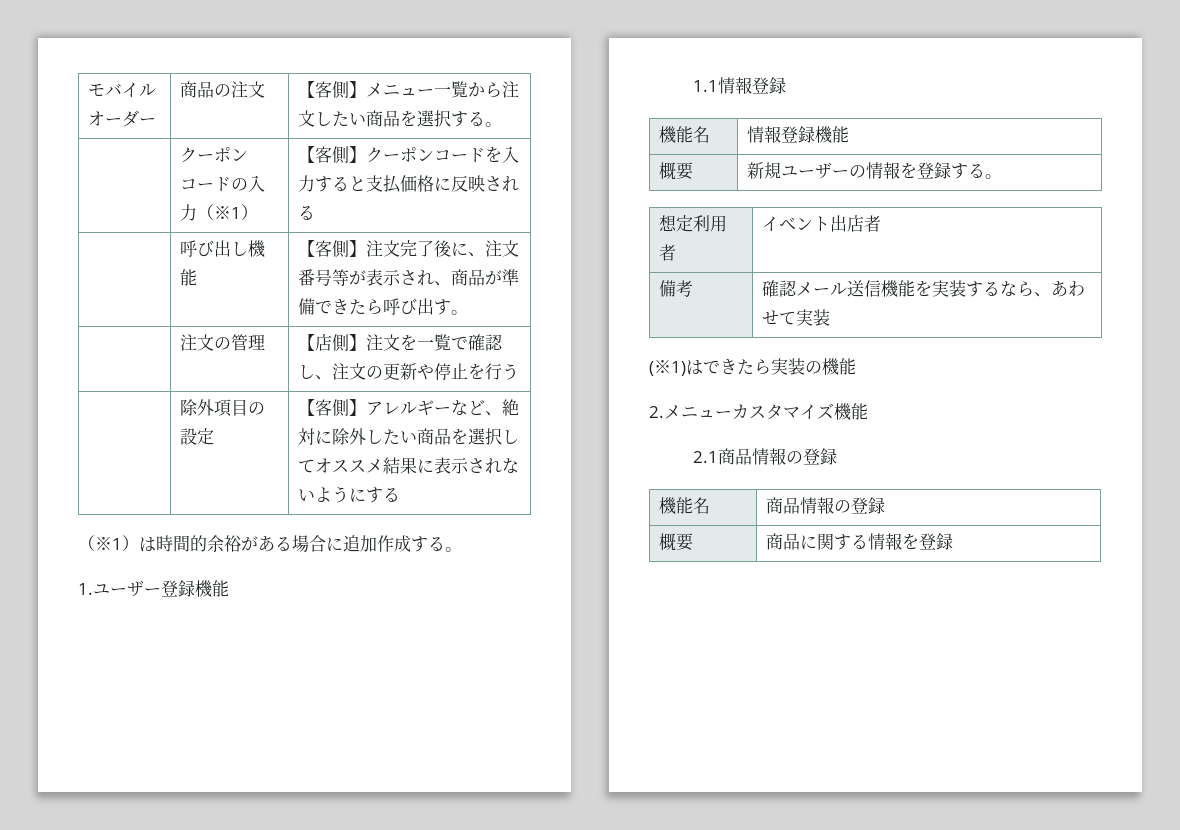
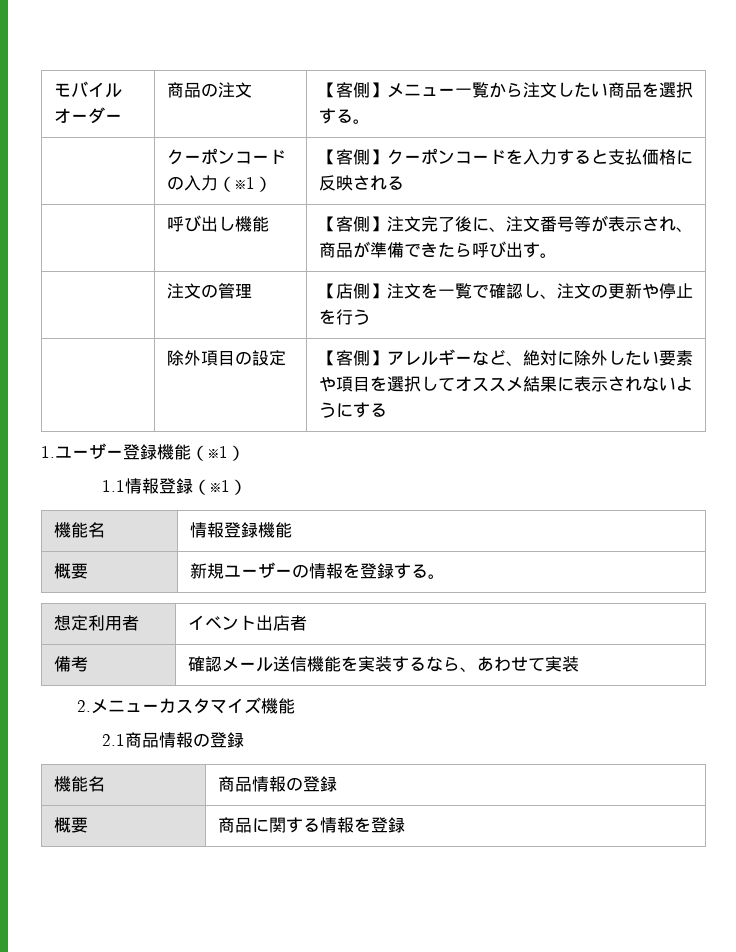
[416,428,451,445] 商品 -> [658,350,693,366] [318,376,370,392] 要素や項目
[78,535,462,552] // （※1）は時間的余裕がある場合に追加作成する。 -> (387, 410) none
(229, 588) none -> [191,445,245,461] （※1）
(787, 85) none -> [192,479,247,495] （※1）
[649,358,856,376] // (※1)はできたら実装の機能 -> (579, 664) none

